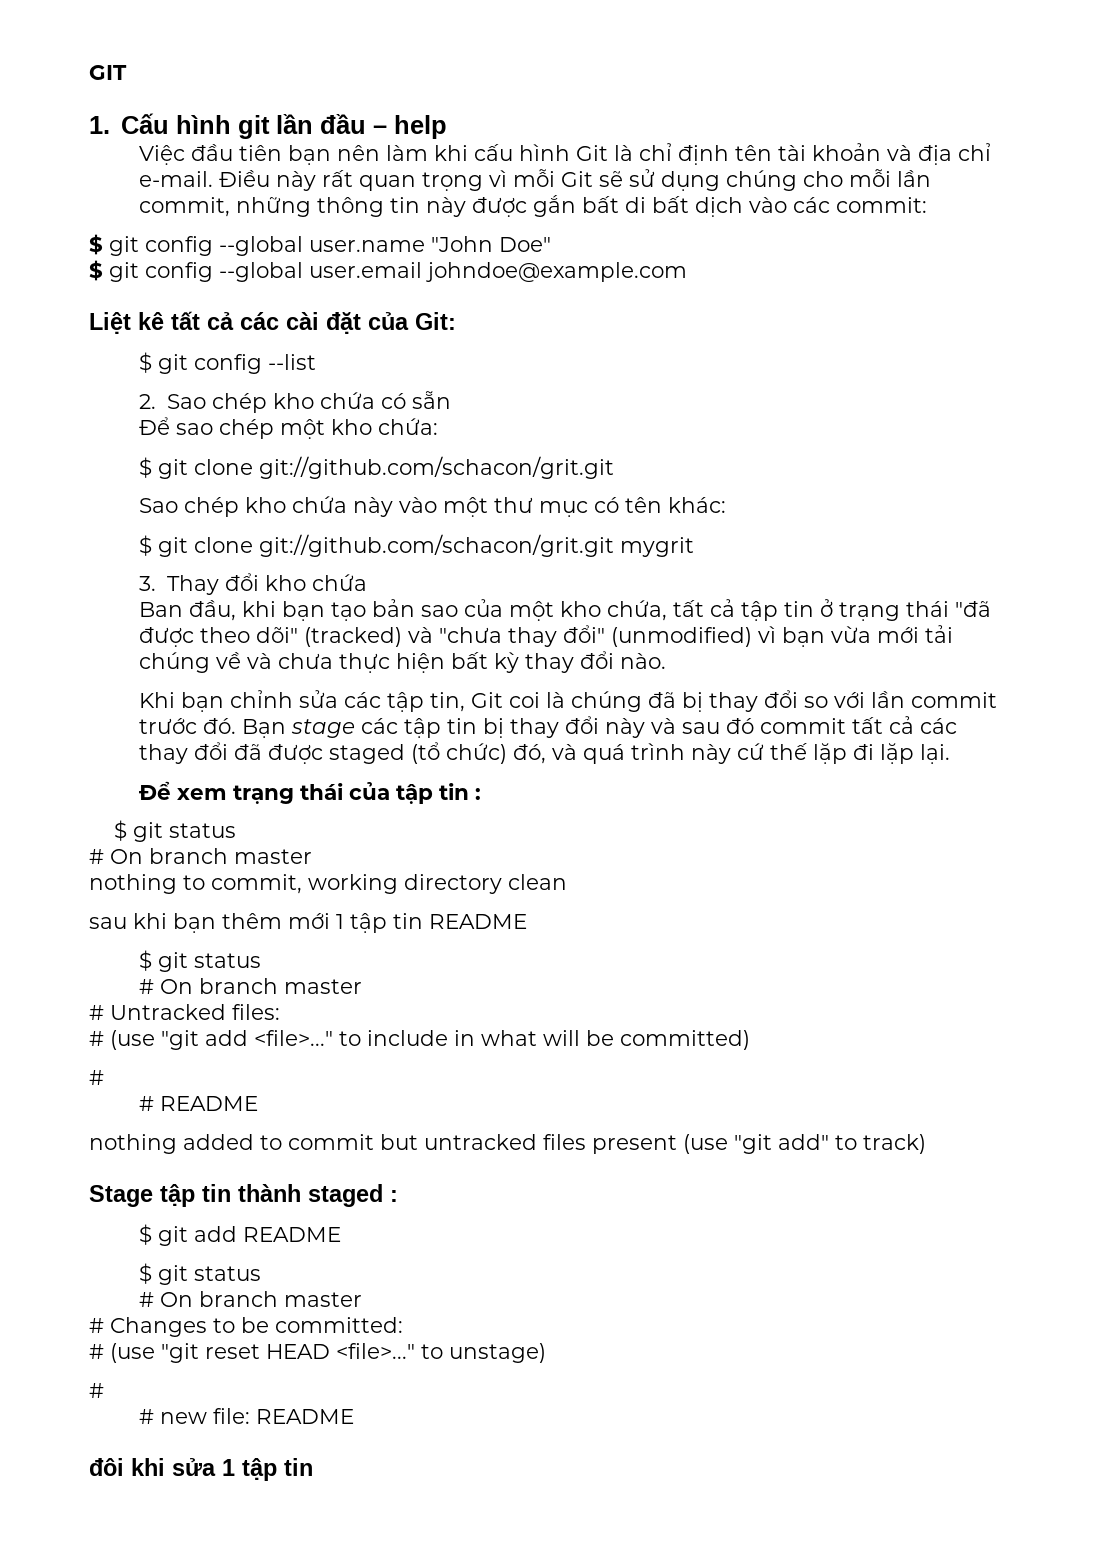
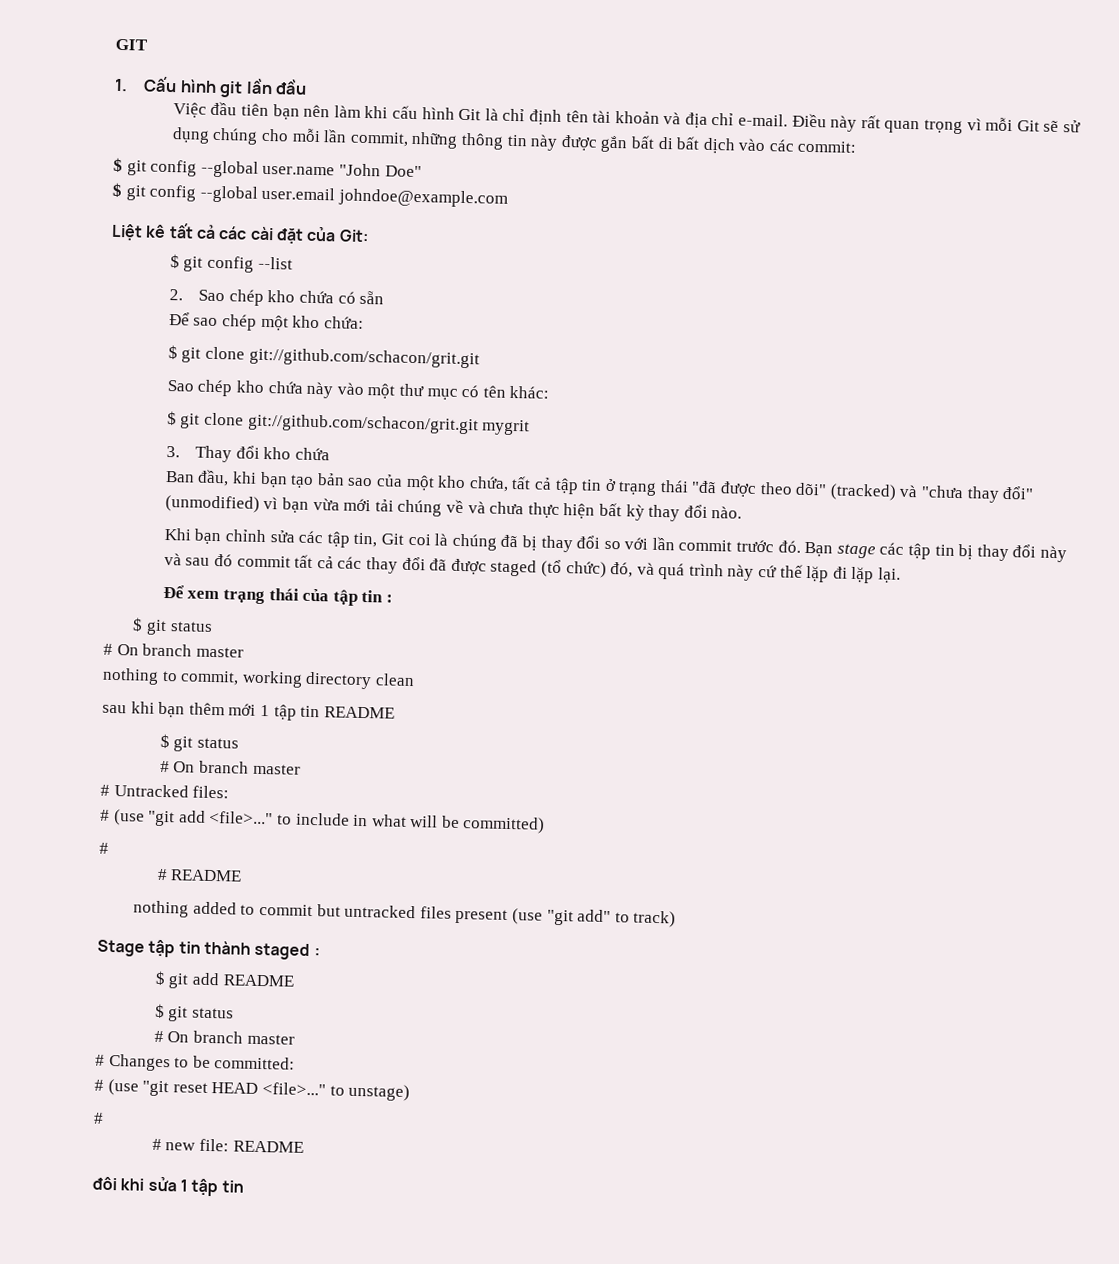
[372,115,447,139] – help -> (308, 87) none

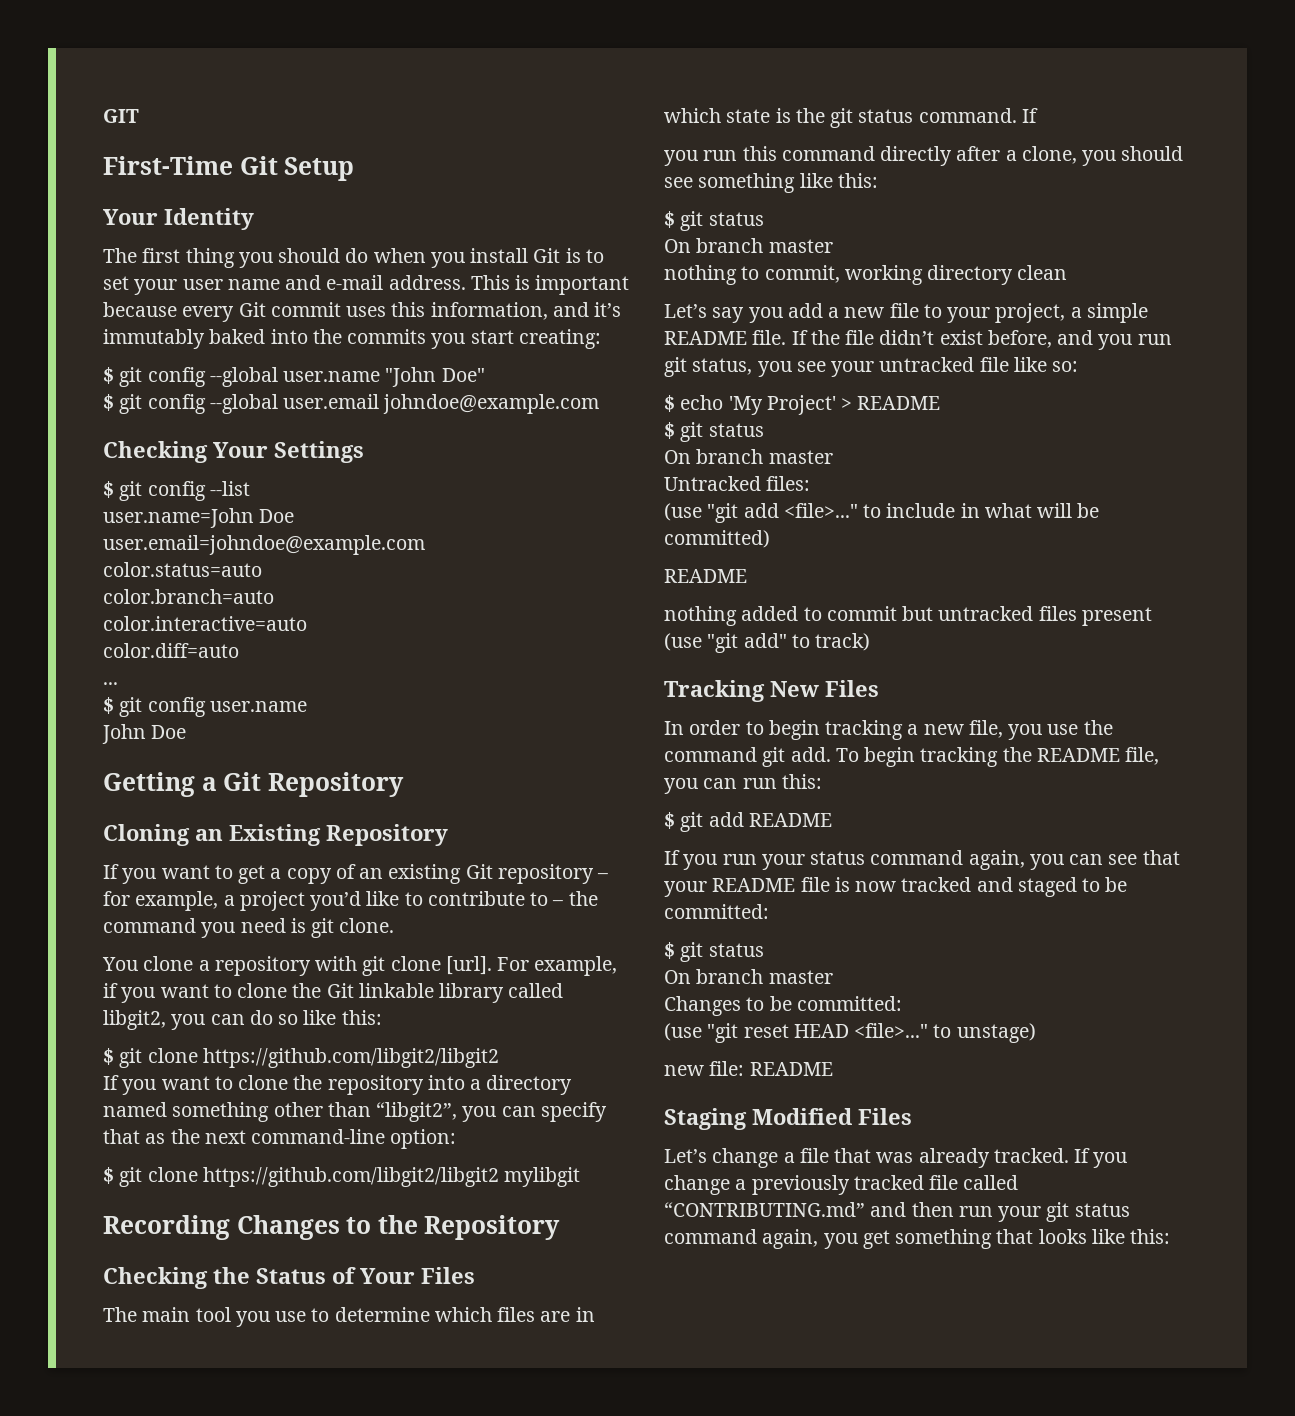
[114,76,308,98] [172,101,1081,135] [171,127,857,154] 1. Cấu hình git lần đầu // Việc đầu tiên bạn nên làm khi cấu hình Git là chỉ định tên tài khoản và địa chỉ e-mail. Điều này rất quan trọng vì mỗi Git sẽ sử dụng chúng cho mỗi lần commit, những thông tin này được gắn bất di bất dịch vào các commit: -> [103,156,355,181] [103,208,254,230] [103,248,604,268] [103,275,630,295] [103,302,622,322] [103,329,601,349] First-Time Git Setup // Your Identity // The first thing you should do when you install Git is to set your user name and e-mail address. This is important because every Git commit uses this information, and it’s immutably baked into the commits you start creating:
[111,223,369,244] [169,254,293,273] [168,289,385,306] [168,312,364,331] [167,345,480,369] [166,379,550,400] [166,410,531,436] [165,445,331,463] [164,469,1035,503] [164,494,743,522] [163,527,1067,563] [163,552,901,584] [162,584,393,606] [132,617,213,636] [103,643,113,655] Liệt kê tất cả các cài đặt của Git: // $ git config --list // 2. Sao chép kho chứa có sẵn // Để sao chép một kho chứa: // $ git clone git://github.com/schacon/grit.git // Sao chép kho chứa này vào một thư mục có tên khác: // $ git clone git://github.com/schacon/grit.git mygrit // 3. Thay đổi kho chứa // Ban đầu, khi bạn tạo bản sao của một kho chứa, tất cả tập tin ở trạng thái "đã được theo dõi" (tracked) và "chưa thay đổi" (unmodified) vì bạn vừa mới tải chúng về và chưa thực hiện bất kỳ thay đổi nào. // Khi bạn chỉnh sửa các tập tin, Git coi là chúng đã bị thay đổi so với lần commit trước đó. Bạn stage các tập tin bị thay đổi này và sau đó commit tất cả các thay đổi đã được staged (tổ chức) đó, và quá trình này cứ thế lặp đi lặp lại. // Để xem trạng thái của tập tin : // $ git status // # -> [103,441,364,463] [103,481,250,501] [103,508,295,528] [103,535,425,555] [103,562,262,577] [103,589,274,604] [103,616,307,631] [103,643,239,658] [103,682,118,685] [103,697,307,717] [102,724,187,744] [103,772,404,797] [103,824,448,846] [103,864,609,884] [103,891,598,911] [103,918,395,938] [102,956,618,976] [103,983,564,1003] [103,1010,382,1030] [103,1048,499,1068] [103,1075,573,1095] [103,1102,607,1122] [103,1129,457,1149] [103,1167,581,1187] [103,1215,561,1240] [103,1267,475,1289] [103,1307,595,1327] [664,108,1038,128] [664,146,1184,166] [664,173,878,193] [664,211,764,231] Checking Your Settings // $ git config --list // user.name=John Doe // user.email=johndoe@example.com // color.status=auto // color.branch=auto // color.interactive=auto // color.diff=auto // ... // $ git config user.name // John Doe // Getting a Git Repository // Cloning an Existing Repository // If you want to get a copy of an existing Git repository – for example, a project you’d like to contribute to – the command you need is git clone. // You clone a repository with git clone [url]. For example, if you want to clone the Git linkable library called libgit2, you can do so like this: // $ git clone https://github.com/libgit2/libgit2 // If you want to clone the repository into a directory named something other than “libgit2”, you can specify that as the next command-line option: // $ git clone https://github.com/libgit2/libgit2 mylibgit // Recording Changes to the Repository // Checking the Status of Your Files // The main tool you use to determine which files are in which state is the git status command. If // you run this command directly after a clone, you should see something like this: // $ git status //
[102,701,395,721] [159,733,240,752] [159,760,301,775] [100,784,110,796] sau khi bạn thêm mới 1 tập tin README // $ git status // # On branch master // # -> [664,303,1148,323] [664,330,1172,350] [664,357,1079,377] [664,395,941,415] [664,422,764,442] [664,449,833,464] Let’s say you add a new file to your project, a simple README file. If the file didn’t exist before, and you run git status, you see your untracked file like so: // $ echo 'My Project' > README // $ git status // On branch master //
[100,809,110,821] # -> (811, 483) none
[99,842,109,854] [156,868,168,881] # // # -> (770, 539) none
[97,939,320,961] [154,970,294,989] [154,1003,235,1022] [153,1030,295,1045] [95,1054,105,1066] Stage tập tin thành staged : // $ git add README // $ git status // # On branch master // # -> [664,680,879,702] [664,720,1113,740] [664,747,1160,767] [664,774,822,794] [664,812,832,832] [664,850,1180,870] [664,877,1128,897] [664,904,769,919] [664,942,764,962] [664,969,833,984] Tracking New Files // In order to begin tracking a new file, you use the command git add. To begin tracking the README file, you can run this: // $ git add README // If you run your status command again, you can see that your README file is now tracked and staged to be committed: // $ git status // On branch master //
[94,1079,104,1091] # -> (902, 1003) none
[93,1112,104,1124] [151,1138,162,1151] # // # -> (1036, 1033) none
[92,1175,244,1197] đôi khi sửa 1 tập tin -> [664,1108,912,1130] [664,1148,1128,1168] [664,1175,1019,1195] [664,1202,1130,1222] [664,1229,1171,1249] Staging Modified Files // Let’s change a file that was already tracked. If you change a previously tracked file called “CONTRIBUTING.md” and then run your git status command again, you get something that looks like this:

